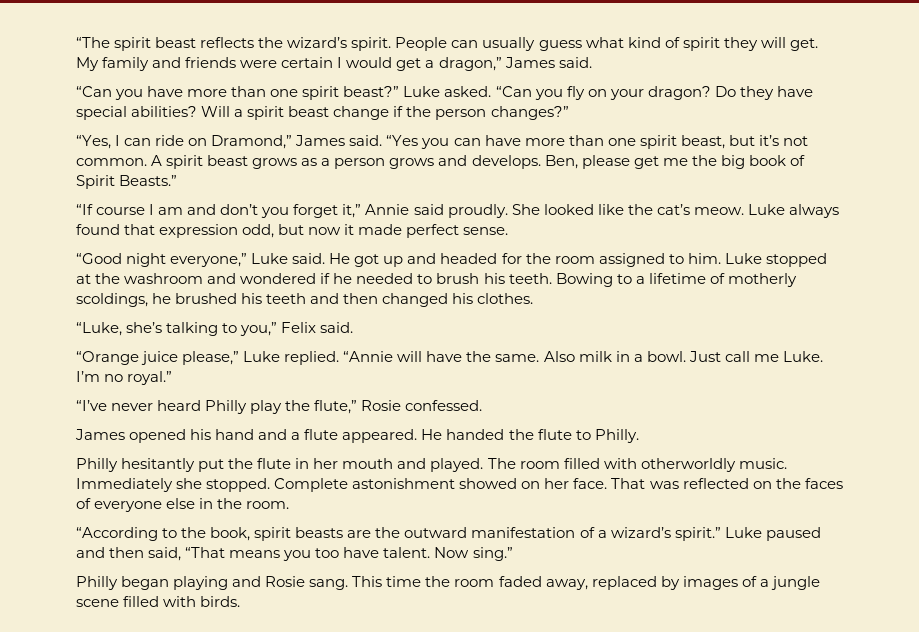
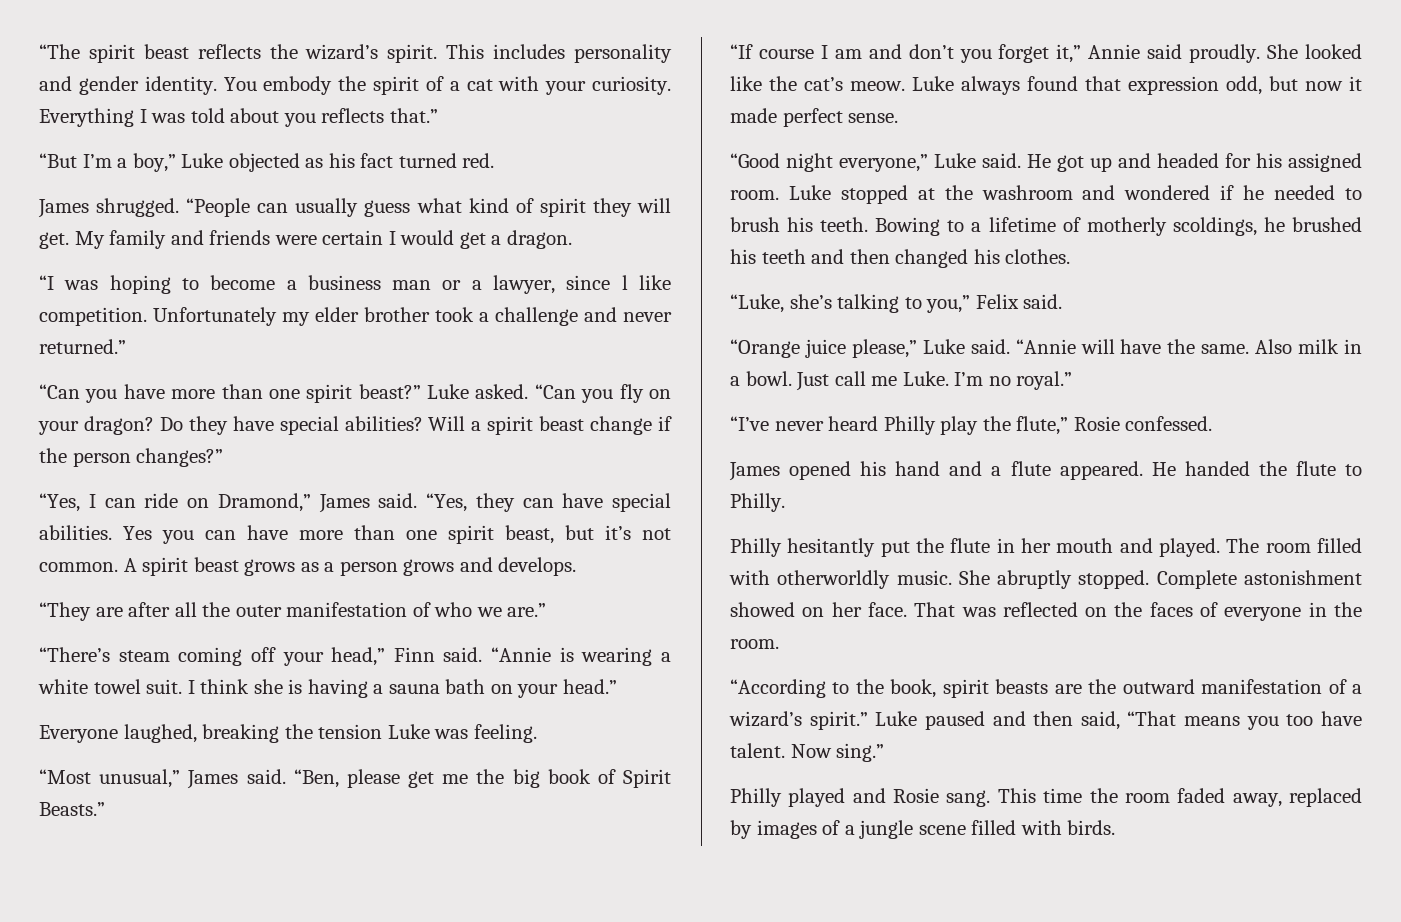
[395,37,448,51] People -> [446,44,673,63] [39,76,671,95] [39,108,438,127] [39,153,495,172] [38,198,251,218] This includes personality and gender identity. You embody the spirit of a cat with your curiosity. Everything I was told about you reflects that.” // “But I’m a boy,” Luke objected as his fact turned red. // James shrugged. “People
[438,57,592,71] dragon,” James said. -> [506,230,572,249] [39,275,671,294] [39,307,672,326] [39,339,126,354] dragon. // “I was hoping to become a business man or a lawyer, since l like competition. Unfortunately my elder brother took a challenge and never returned.”
[386,135,419,146] “Yes -> [426,493,671,512] [39,525,152,540] “Yes, they can have special abilities. Yes
[544,155,578,169] Ben, -> [39,602,547,621] [39,647,671,666] [38,679,617,698] [39,724,537,743] [39,769,339,789] // “They are after all the outer manifestation of who we are.” // “There’s steam coming off your head,” Finn said. “Annie is wearing a white towel suit. I think she is having a sauna bath on your head.” // Everyone laughed, breaking the tension Luke was feeling. // “Most unusual,” James said. “Ben,
[525,253,721,267] the room assigned to him. -> [1256,153,1362,172] [730,190,779,200] his assigned room.
[284,351,340,365] replied. -> [970,339,1010,354] said.
[76,478,203,492] Immediately she -> [958,570,1073,589] She abruptly
[166,498,196,509] else -> (1302, 614) none
[121,576,229,590] began playing -> [788,788,846,807] played

